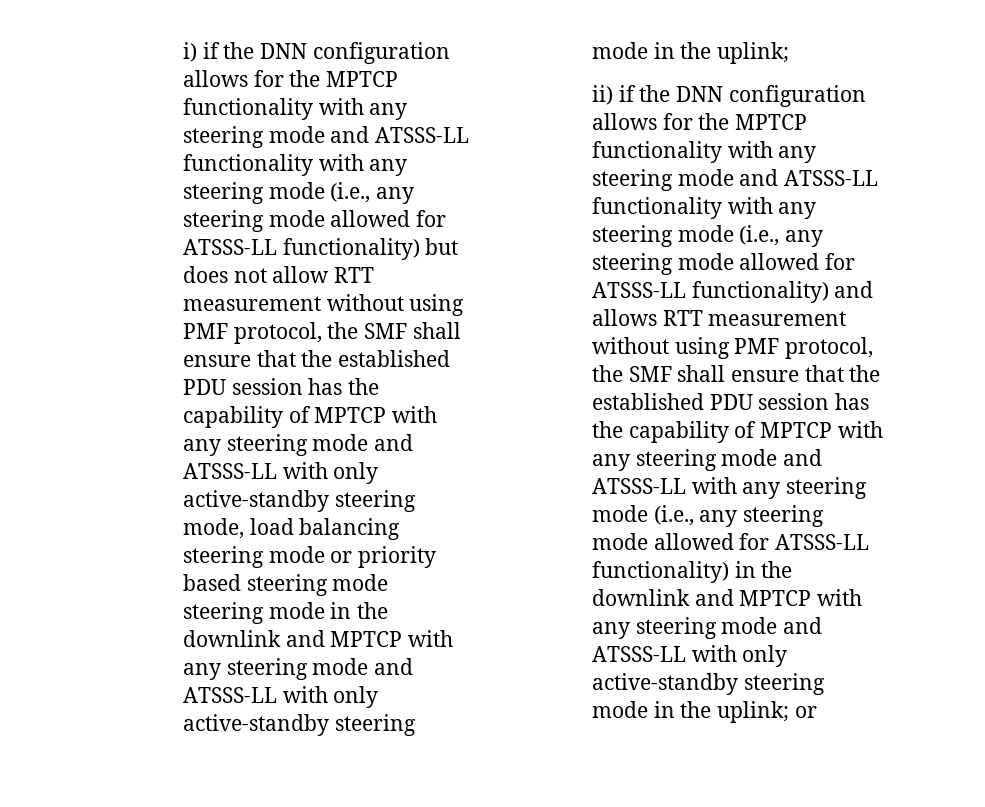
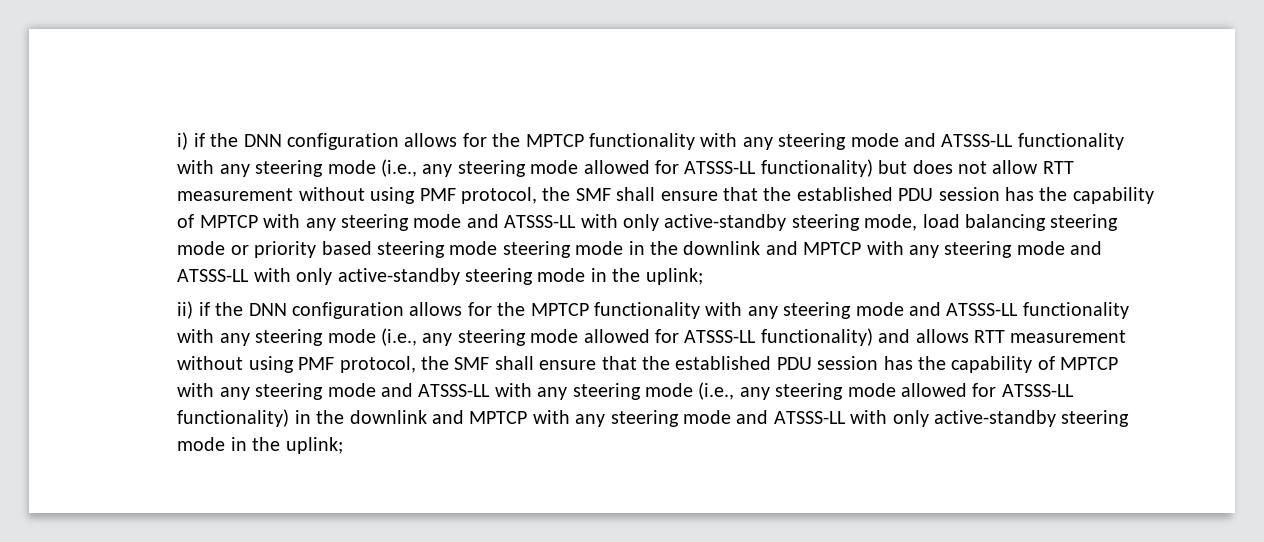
[794,706,817,718] or -> (343, 445) none

